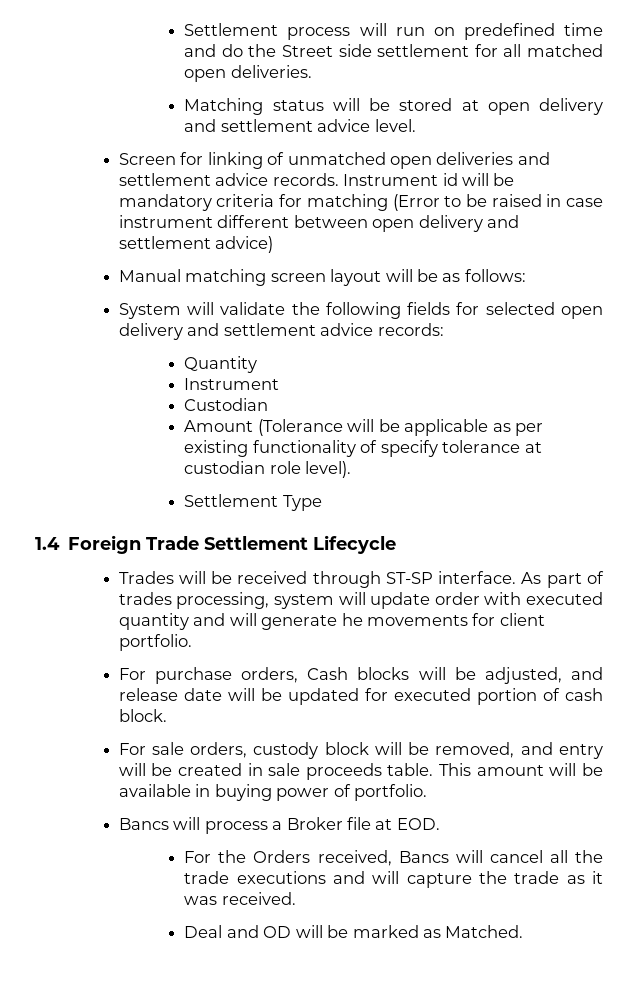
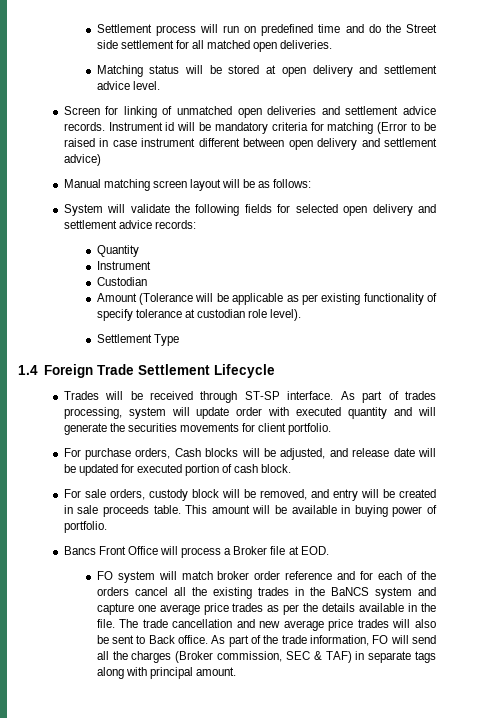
[341,613,363,626] he -> [109,423,177,432] the securities
(169, 824) none -> [98,546,158,555] Front Office
[184,850,603,866] [184,871,603,888] [184,892,296,905] [184,925,524,938] For the Orders received, Bancs will cancel all the trade executions and will capture the trade as it was received. // Deal and OD will be marked as Matched. -> [96,571,436,583] [96,587,436,599] [96,603,436,615] [96,619,436,631] [96,635,436,647] [96,651,436,663] [96,667,236,679] FO system will match broker order reference and for each of the orders cancel all the existing trades in the BaNCS system and capture one average price trades as per the details available in the file. The trade cancellation and new average price trades will also be sent to Back office. As part of the trade information, FO will send all the charges (Broker commission, SEC & TAF) in separate tags along with principal amount.

